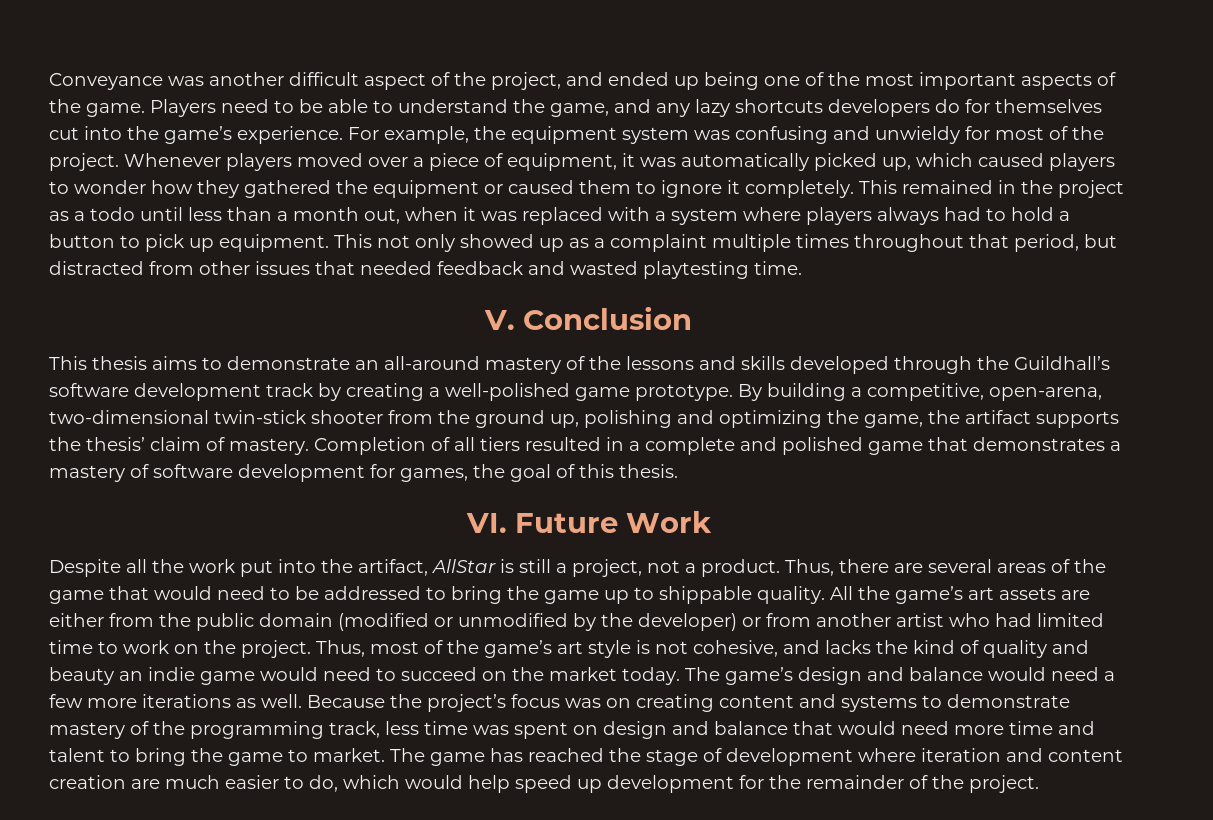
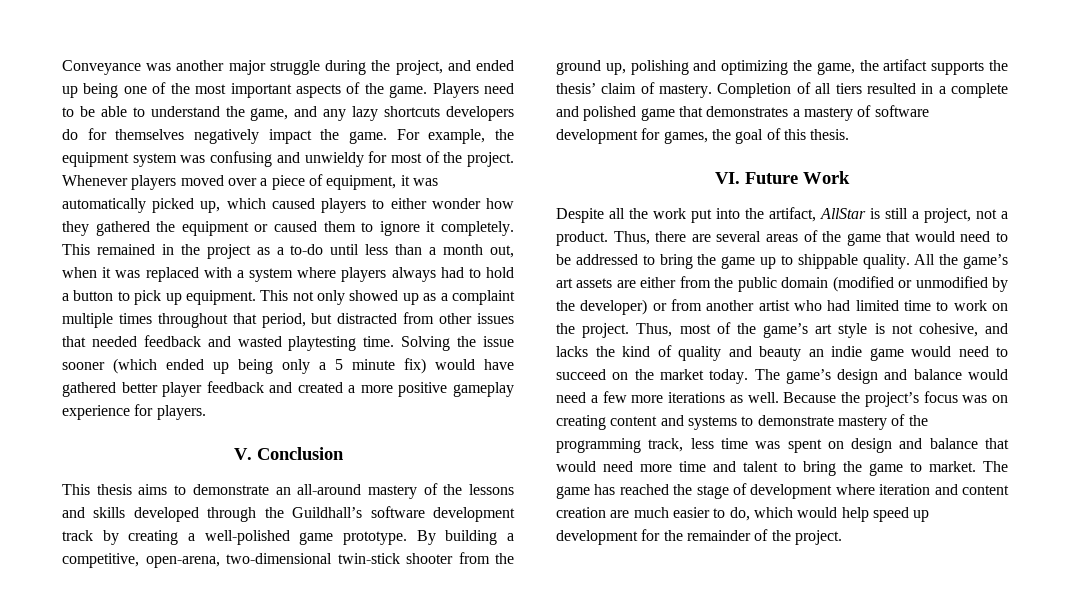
[289,72,450,90] difficult aspect of -> [228,60,367,75] major struggle during
[49,126,343,144] cut into the game’s experience. -> [194,129,387,144] negatively impact the game.
(69, 187) none -> [390,198,427,209] either
[90,207,135,221] todo -> [290,244,324,255] to-do
(802, 268) none -> [401,336,515,351] [62,358,514,374] [62,381,514,397] [62,404,206,420] Solving the issue sooner (which ended up being only a 5 minute fix) would have gathered better player feedback and created a more positive gameplay experience for players.

